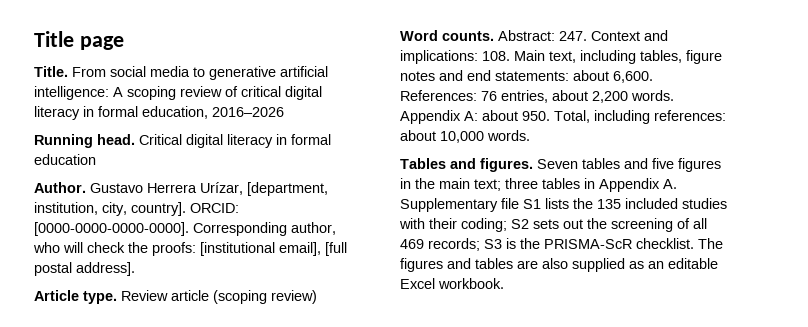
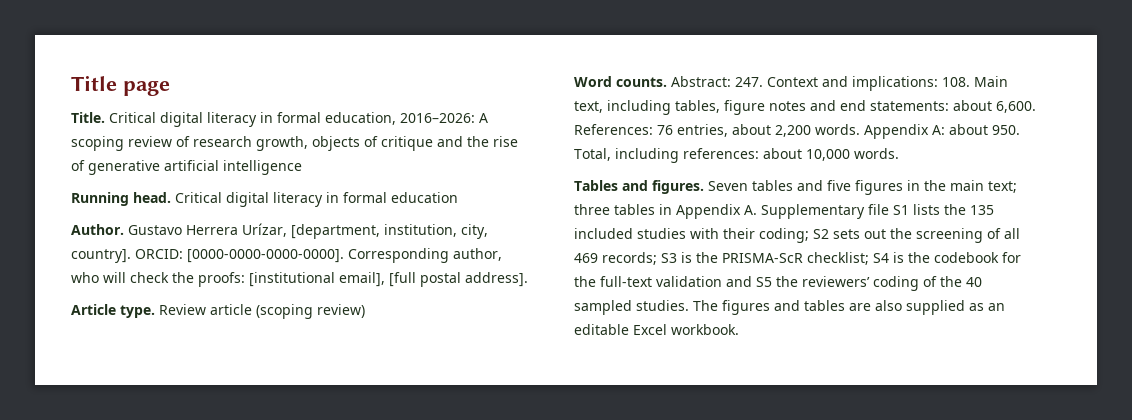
[72,66,328,80] [34,86,281,100] From social media to generative artificial intelligence: A scoping review of critical -> [109,112,156,123] Critical
[212,107,284,117] 2016–2026 -> [400,113,488,123] [71,136,518,151] [71,160,302,175] 2016–2026: A scoping review of research growth, objects of critique and the rise of generative artificial intelligence
[636,238,694,249] checklist. -> [807,252,1021,265] [574,276,982,291] [574,300,689,315] checklist; S4 is the codebook for the full-text validation and S5 the reviewers’ coding of the 40 sampled studies.

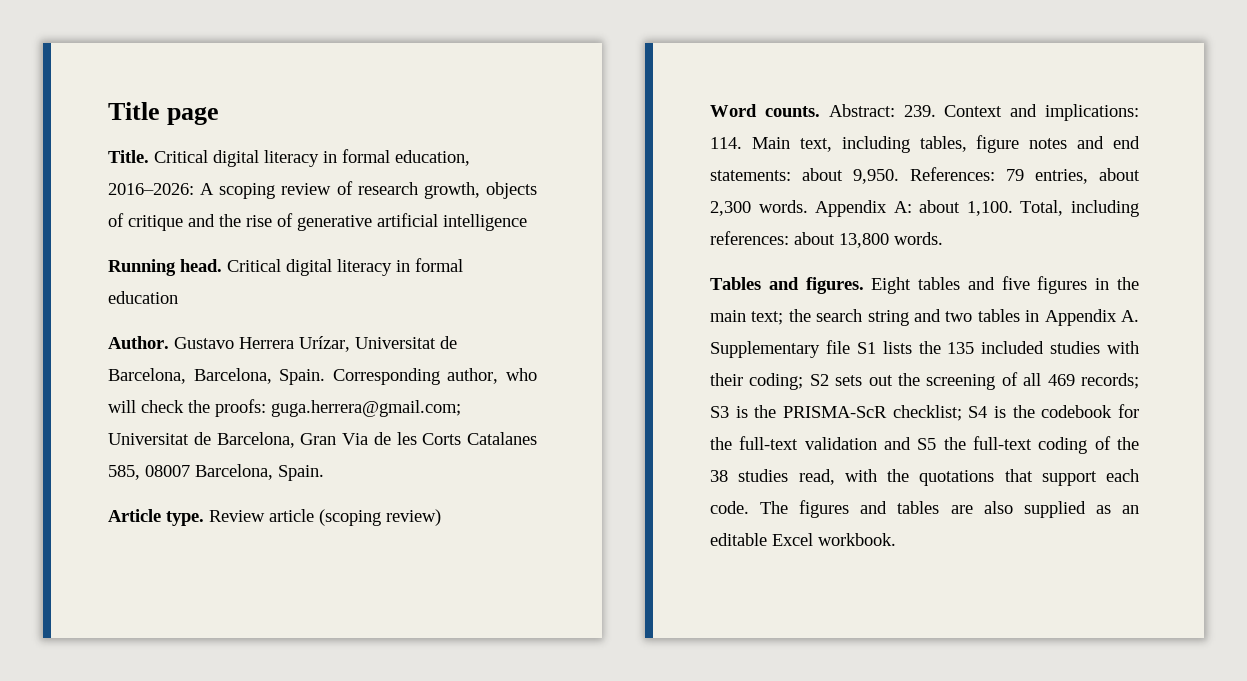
[291,224,488,239] [71,249,344,263] [department, institution, city, country]. ORCID: [0000-0000-0000-0000]. -> [355,336,457,349] [108,368,326,385] Universitat de Barcelona, Barcelona, Spain.
[249,272,528,287] [institutional email], [full postal address]. -> [271,400,461,417] [108,432,537,448] [108,464,324,481] guga.herrera@gmail.com; Universitat de Barcelona, Gran Via de les Corts Catalanes 585, 08007 Barcelona, Spain.
[735,77,763,87] 247. -> [903,105,936,117] 239.
[942,77,970,87] 108. -> [710,137,742,149] 114.
[996,101,1036,113] [574,124,673,135] 6,600. References: 76 -> [853,167,1024,184] 9,950. References: 79
[775,125,811,137] 2,200 -> [710,201,751,216] 2,300
[992,125,1020,135] 950. -> [966,201,1013,216] 1,100.
[806,149,850,161] 10,000 -> [839,233,889,248] 13,800
[708,181,748,191] Seven -> [871,277,912,294] Eight
[574,204,610,215] three -> [788,309,973,326] the search string and two
[802,276,870,287] reviewers’ -> [973,436,1032,450] full-text
[966,277,982,287] [574,300,689,315] 40 sampled studies. -> [710,469,1139,486] [710,501,749,514] 38 studies read, with the quotations that support each code.

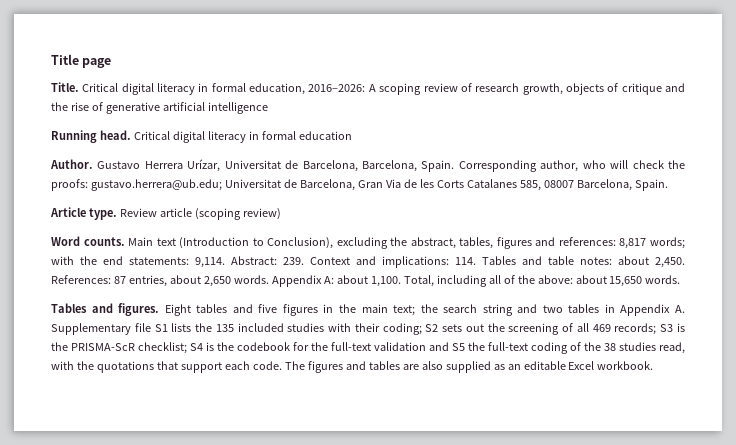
[271,400,461,417] guga.herrera@gmail.com; -> [90,179,222,191] gustavo.herrera@ub.edu;
(820, 111) none -> [128,237,686,249] [51,256,225,268] Main text (Introduction to Conclusion), excluding the abstract, tables, figures and references: 8,817 words; with the end statements: 9,114.
[751,135,1140,153] [710,167,1024,184] Main text, including tables, figure notes and end statements: about 9,950. References: 79 -> [482,256,685,268] [51,275,126,284] Tables and table notes: about 2,450. References: 87
[710,201,751,216] 2,300 -> [203,276,231,287] 2,650
[710,231,889,248] references: about 13,800 -> [488,275,643,287] all of the above: about 15,650

